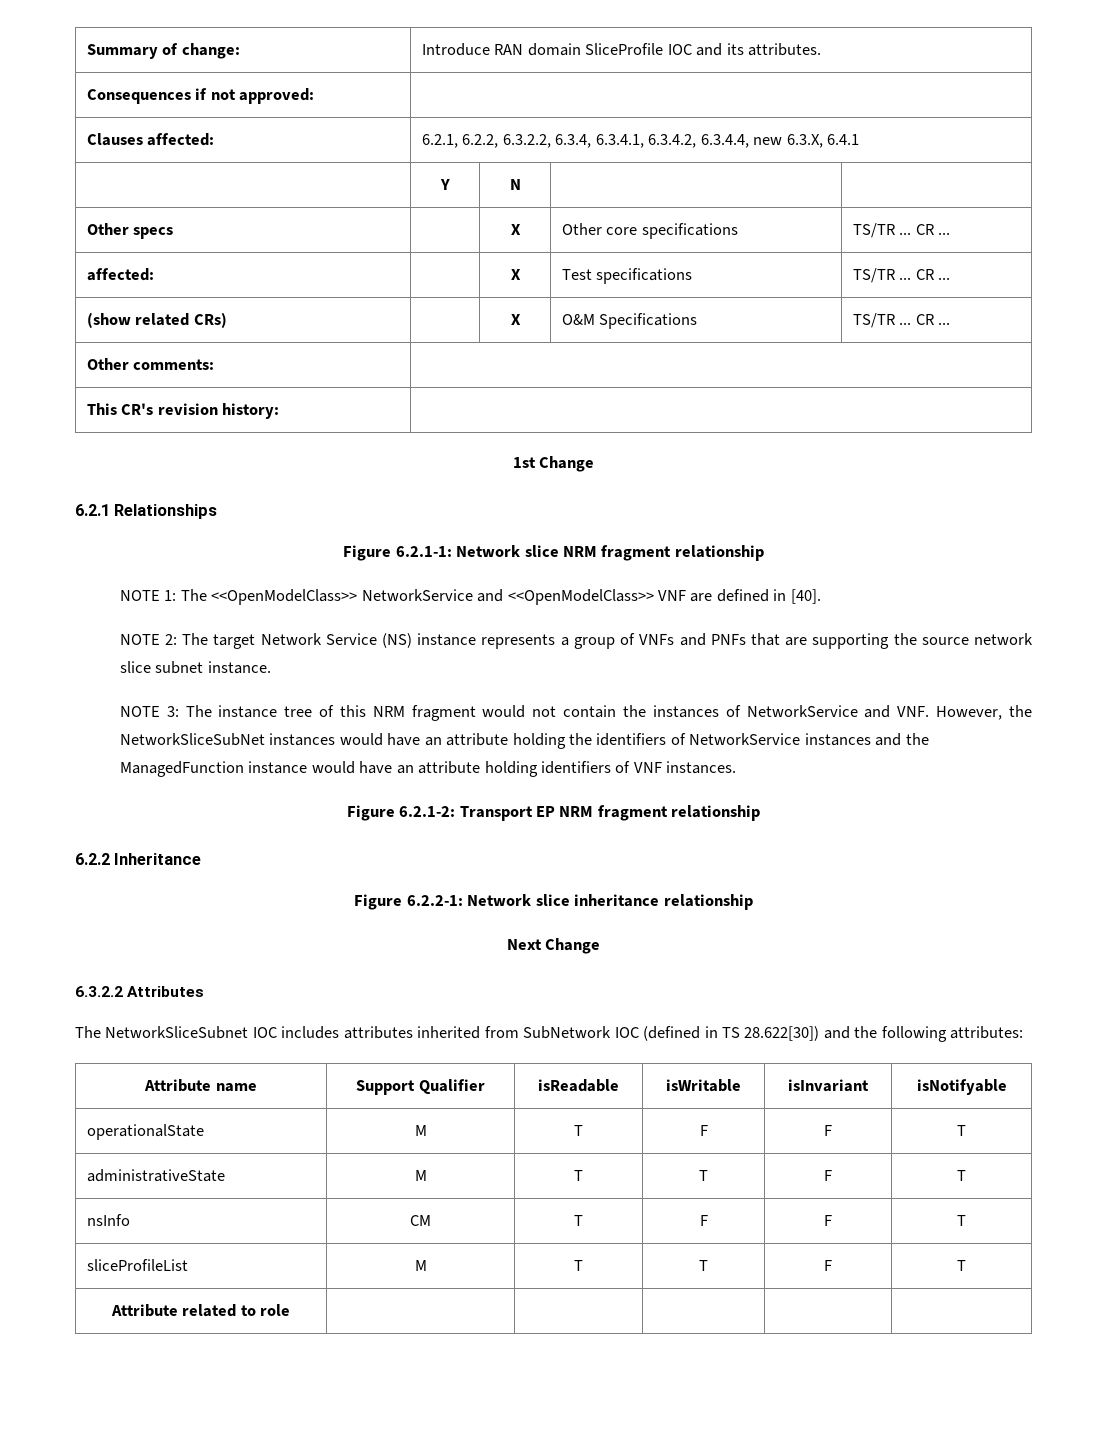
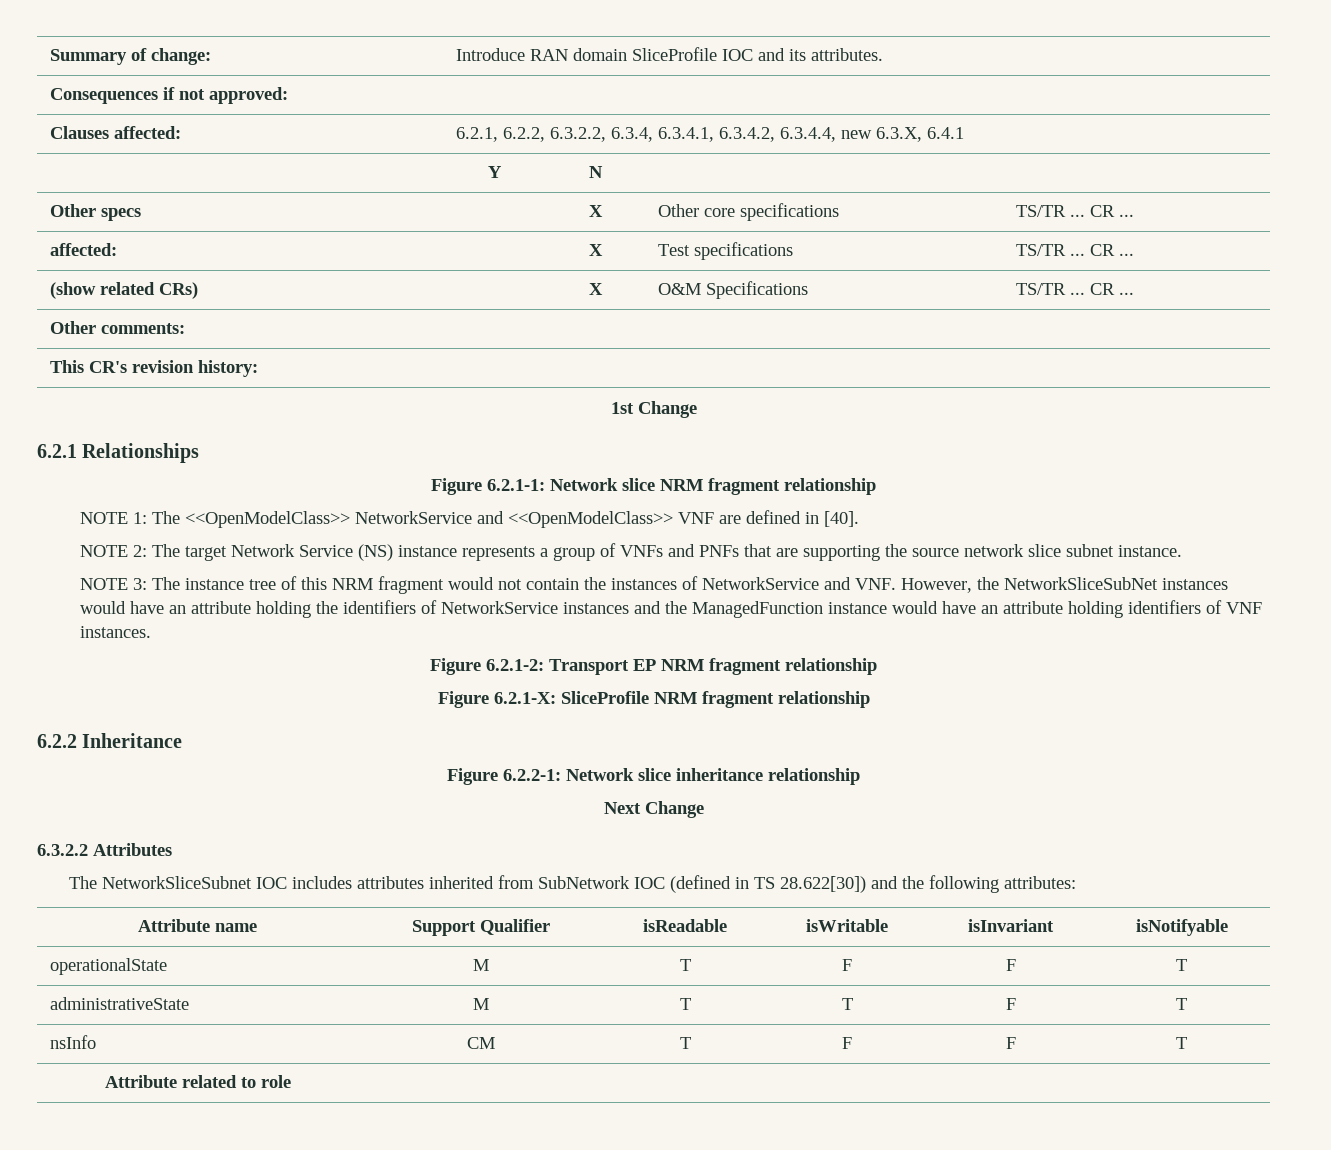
(761, 813) none -> [437,691,870,708] // Figure 6.2.1-X: SliceProfile NRM fragment relationship
[86,1259,188,1271] [414,1260,427,1271] [574,1260,583,1271] [699,1260,708,1271] [824,1260,832,1271] [957,1260,966,1271] // sliceProfileList | M | T | T | F | T -> (1187, 1043) none

